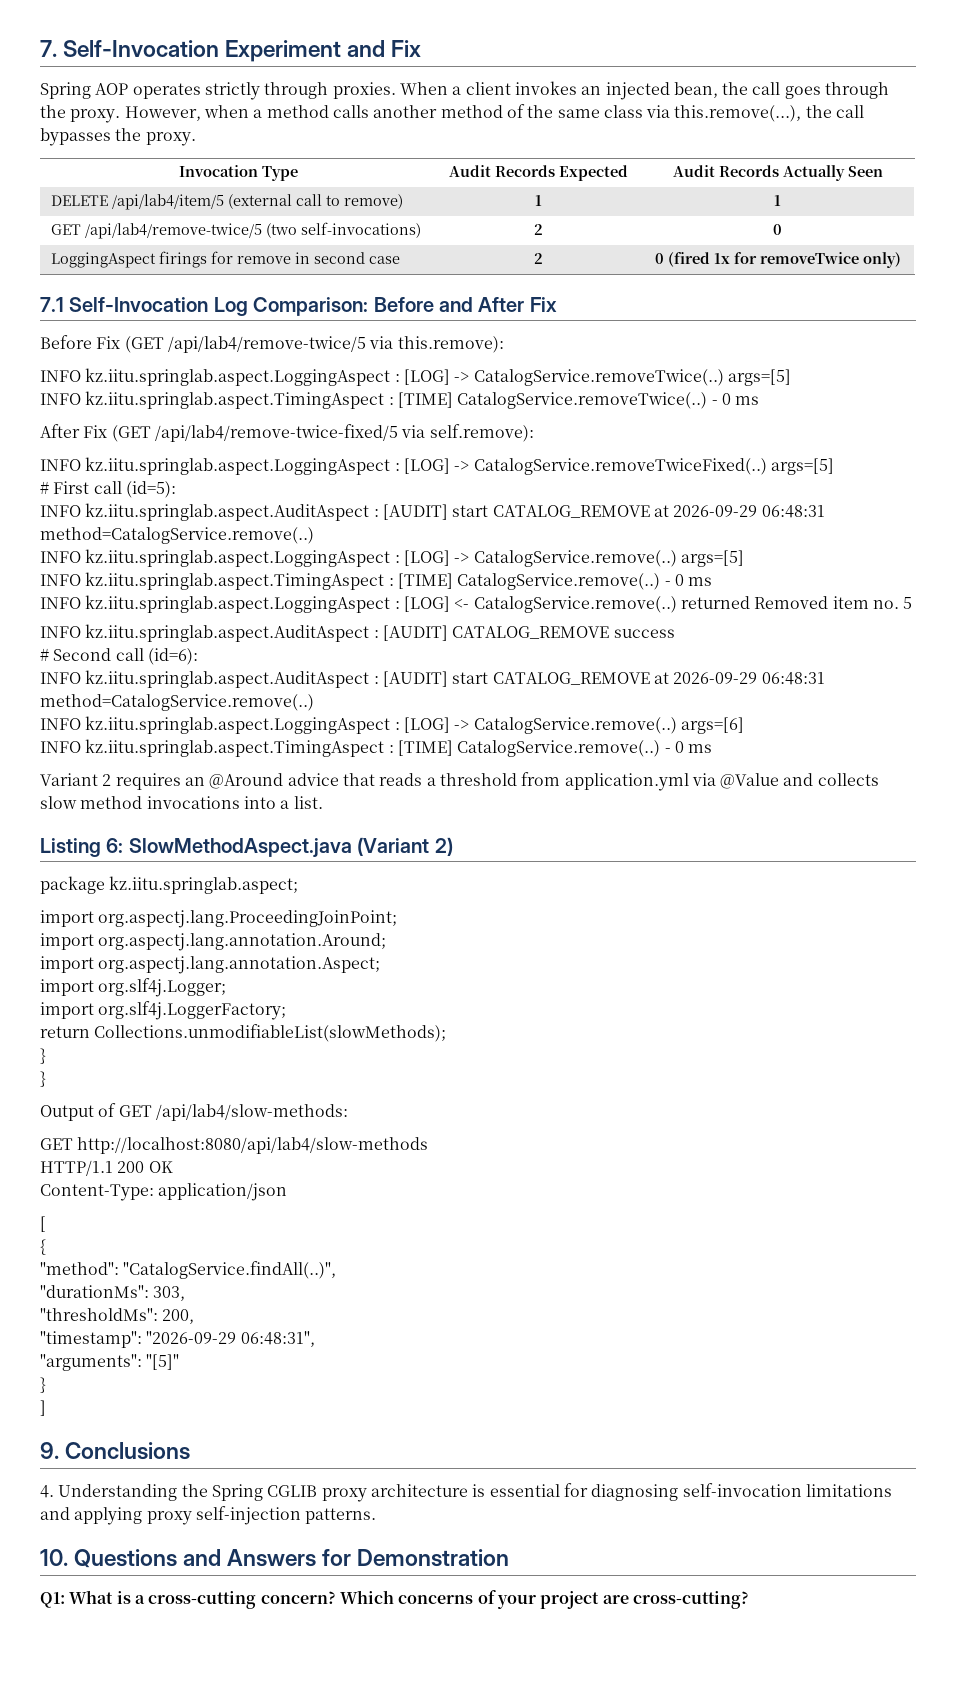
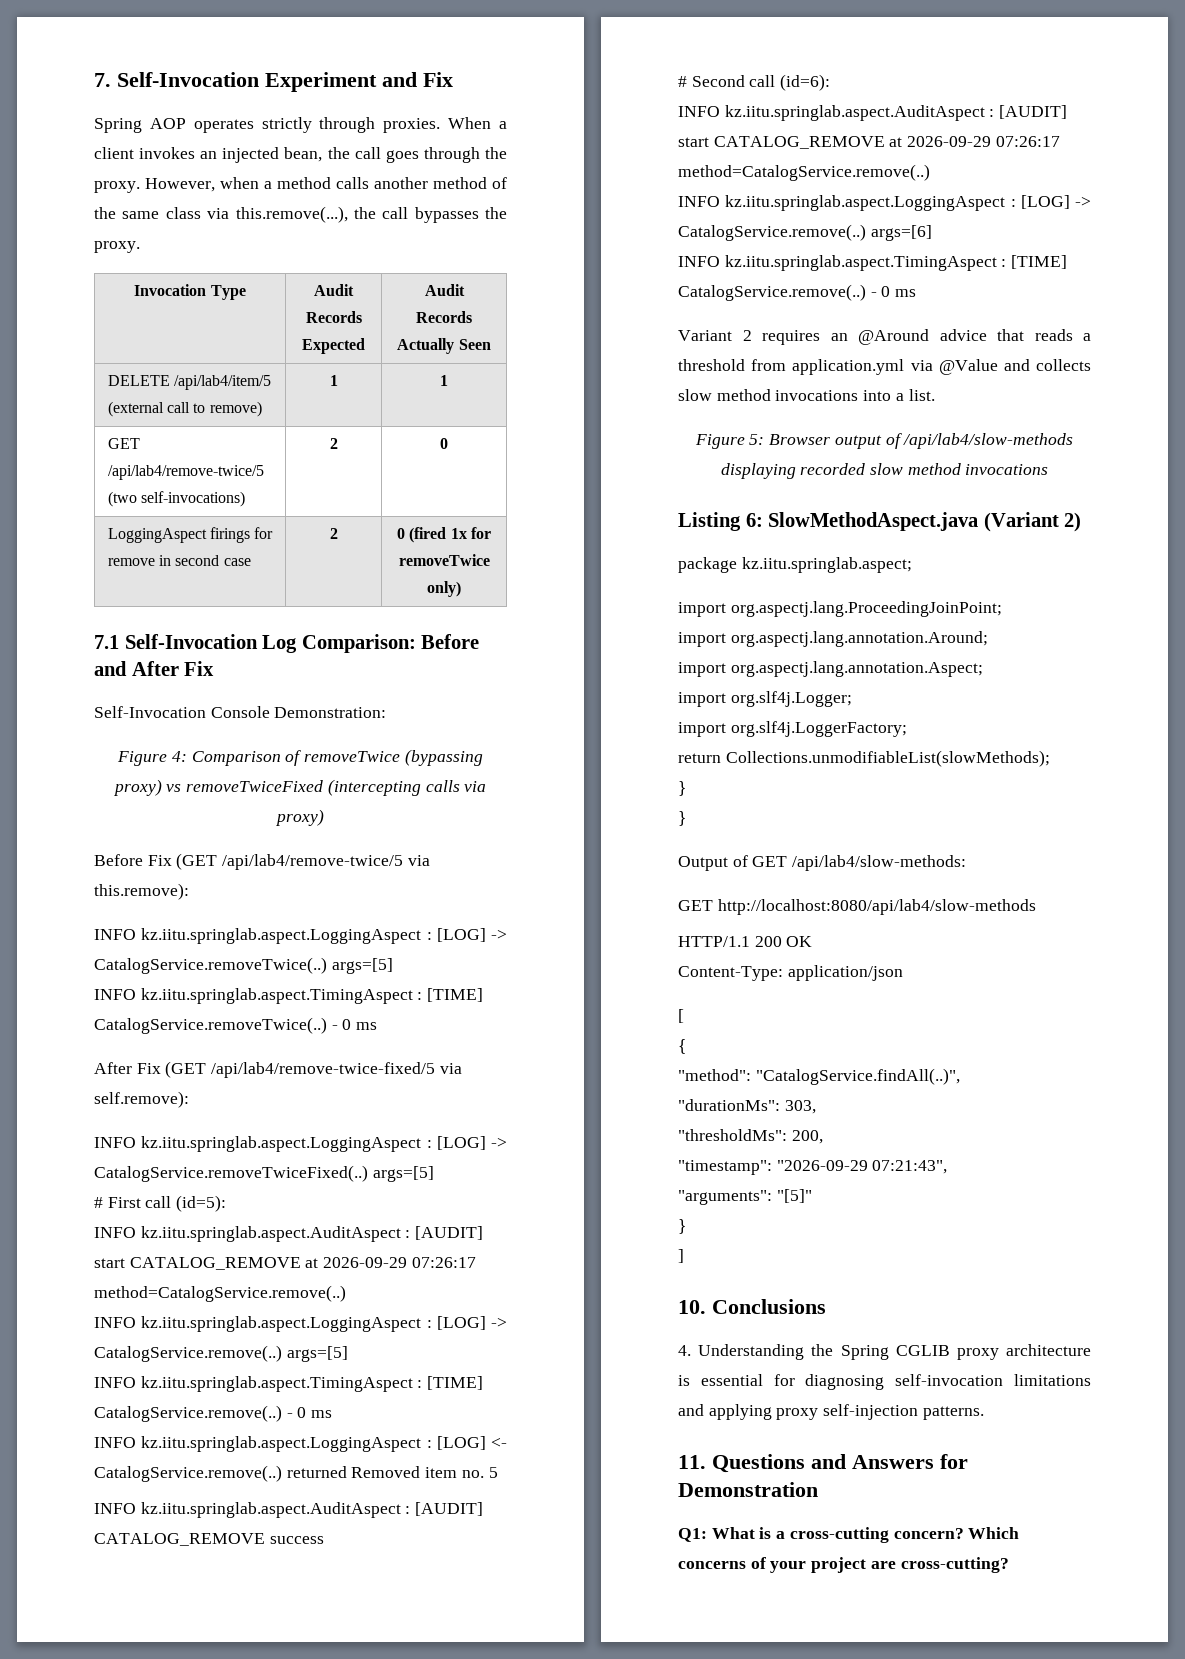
(557, 304) none -> [94,706,387,718] [117,749,483,766] [112,779,487,796] [275,809,324,826] // Self-Invocation Console Demonstration: // Figure 4: Comparison of removeTwice (bypassing proxy) vs removeTwiceFixed (intercepting calls via proxy)
[761,505,825,518] 06:48:31 -> [411,1257,476,1268] 07:26:17
[761,672,825,685] 06:48:31 -> [995,136,1060,147] 07:26:17
(323, 802) none -> [694,433,1074,449] [720,463,1049,479] // Figure 5: Browser output of /api/lab4/slow-methods displaying recorded slow method invocations
[240,1331,315,1347] 06:48:31", -> [872,1160,948,1174] 07:21:43",
[40,1442,59,1459] 9. -> [678,1300,706,1314] 10.
[40,1549,68,1566] 10. -> [678,1455,706,1469] 11.

